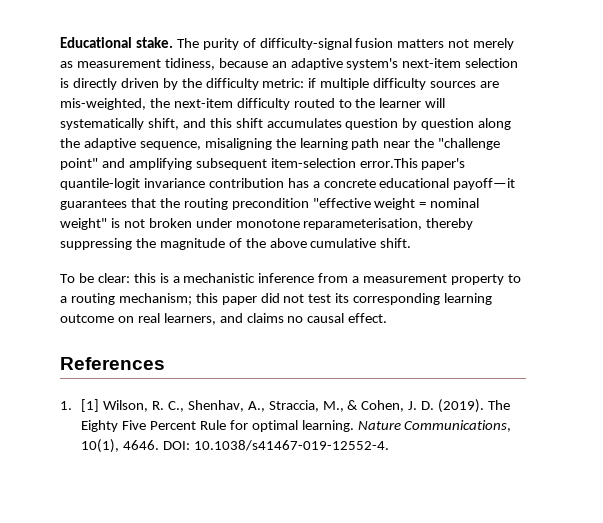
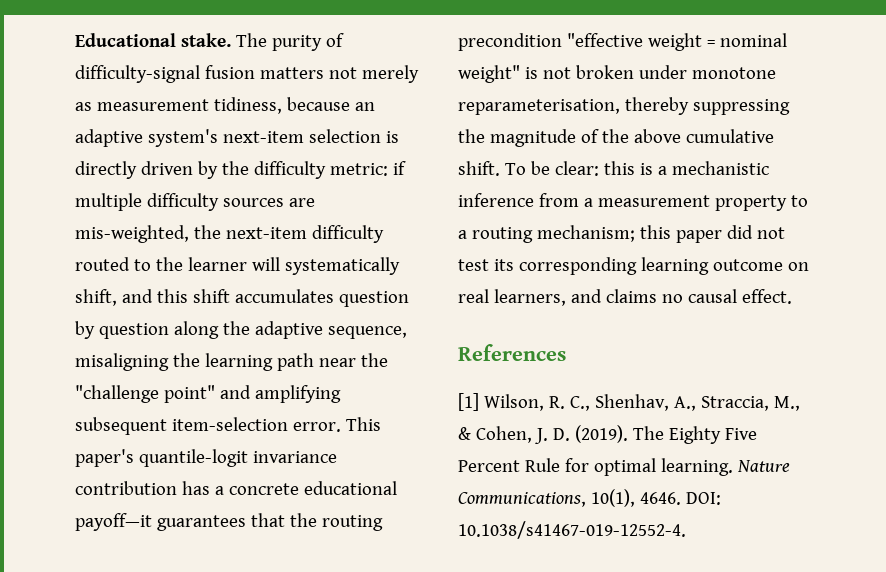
[359,158,418,168] error.This -> [292,417,381,432] error. This
(412, 243) // -> (500, 168) none
[60,401,72,410] 1. -> (566, 352) none

